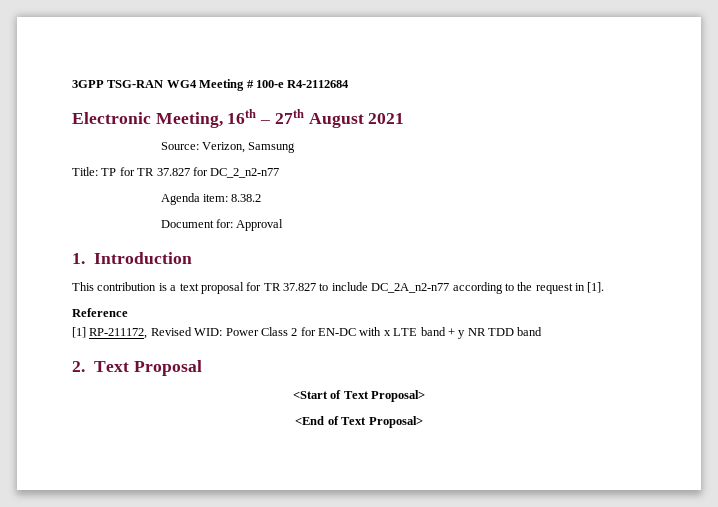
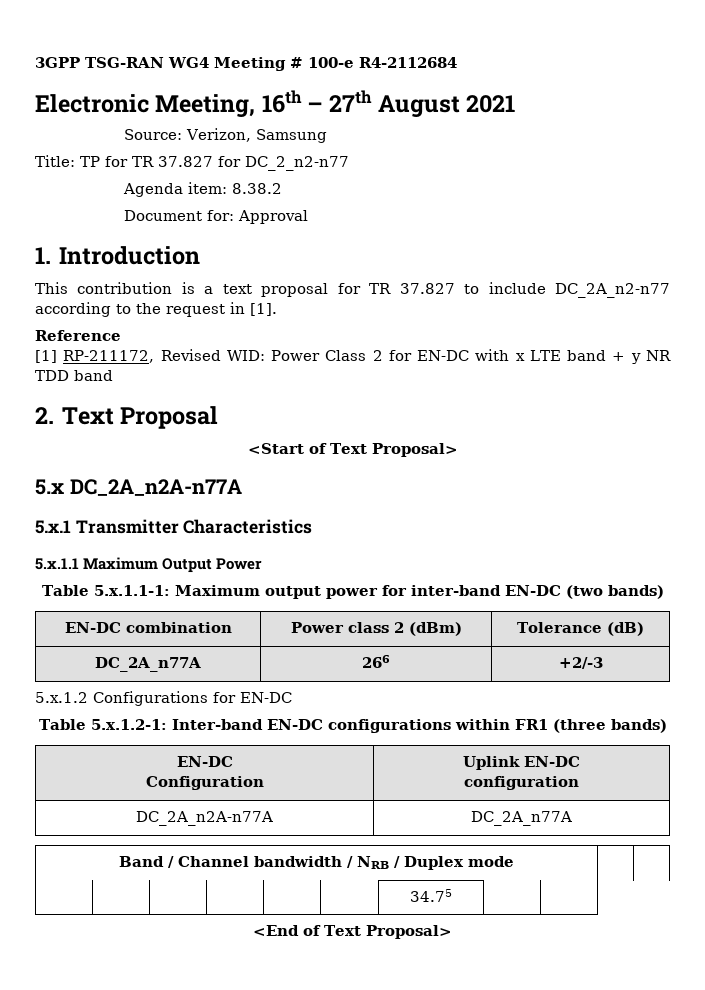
(426, 396) none -> [35,479,242,496] [35,519,313,534] [35,557,263,573] [41,585,664,599] [64,622,232,633] [290,622,462,636] [517,622,644,636] [95,657,201,672] [362,655,390,668] [558,657,603,669] [35,691,292,706] [38,719,667,733] [176,756,233,767] [145,776,264,790] [463,756,580,770] [464,776,579,790] [136,811,273,826] [471,811,572,826] [118,856,514,870] [410,889,452,902] // 5.x DC_2A_n2A-n77A // 5.x.1 Transmitter Characteristics // 5.x.1.1 Maximum Output Power // Table 5.x.1.1-1: Maximum output power for inter-band EN-DC (two bands) // EN-DC combination | Power class 2 (dBm) | Tolerance (dB) // DC_2A_n77A | 266 | +2/-3 // 5.x.1.2 Configurations for EN-DC // Table 5.x.1.2-1: Inter-band EN-DC configurations within FR1 (three bands) // EN-DC // Configuration | Uplink EN-DC // configuration // DC_2A_n2A-n77A | DC_2A_n77A // Band / Channel bandwidth / NRB / Duplex mode | | // | | | | | | 34.75 | |

